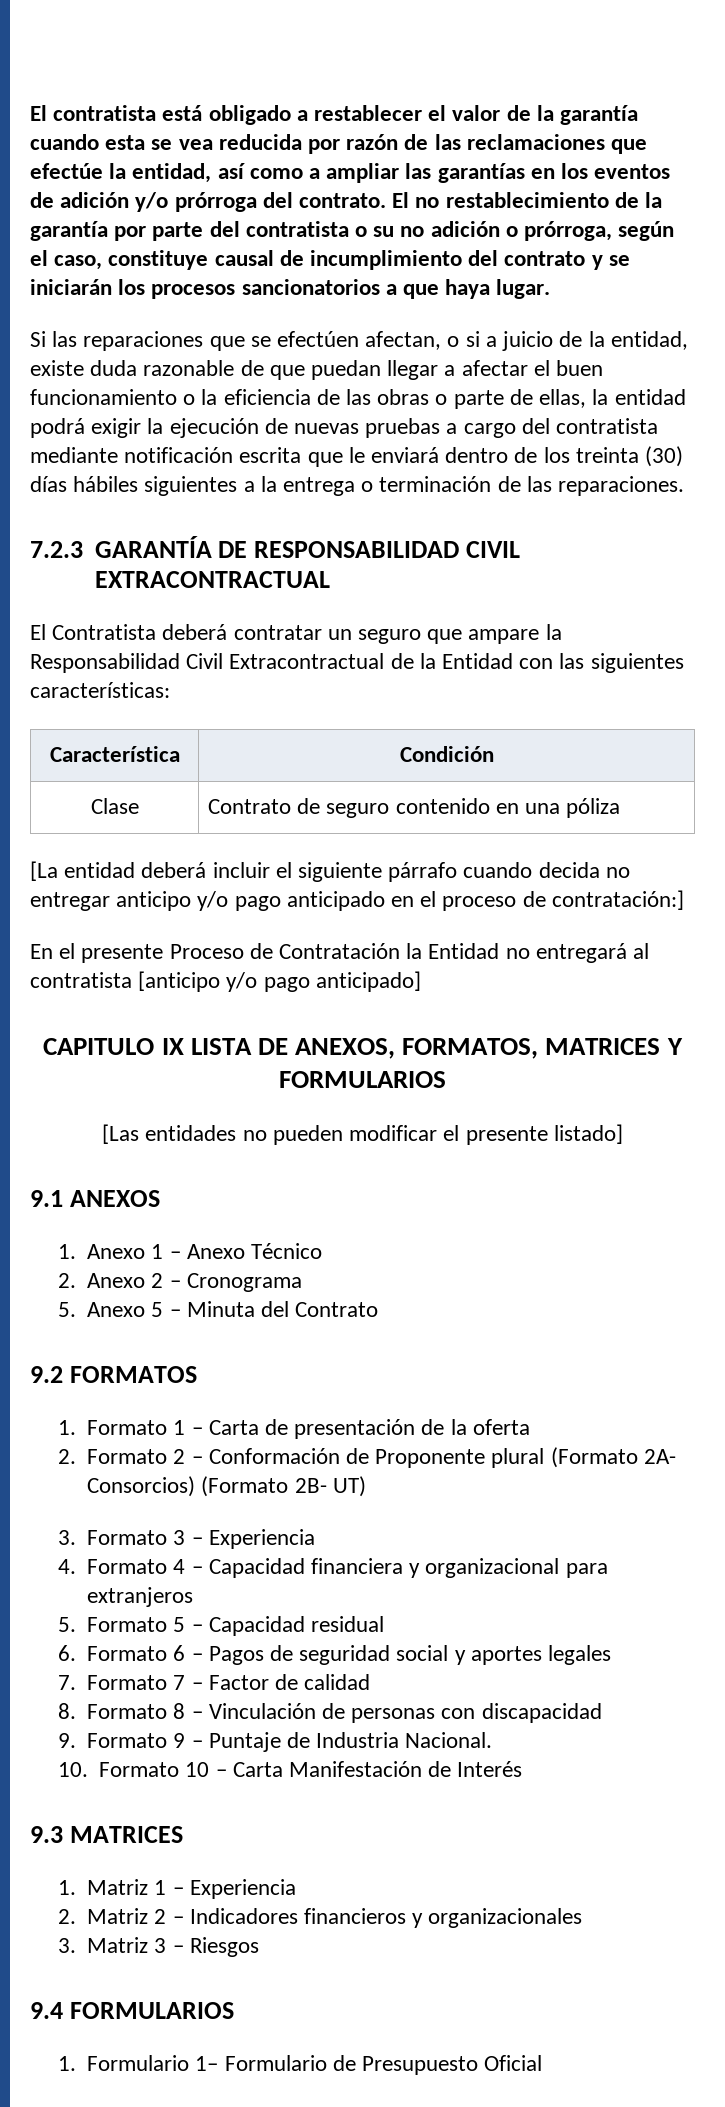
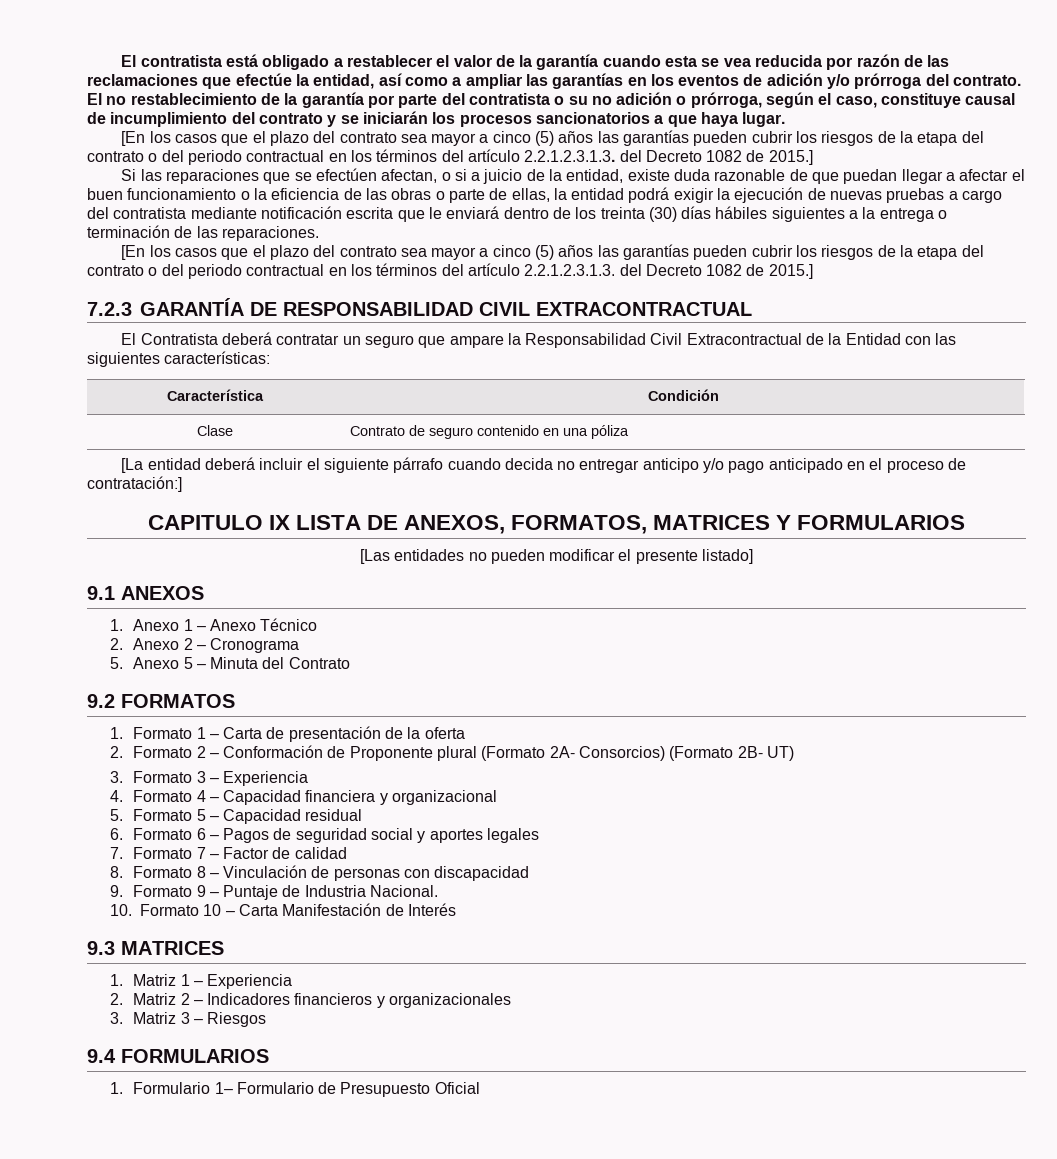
(551, 289) none -> [121,130,984,146] [87,149,813,165] // [En los casos que el plazo del contrato sea mayor a cinco (5) años las garantías pueden cubrir los riesgos de la etapa del contrato o del periodo contractual en los términos del artículo 2.2.1.2.3.1.3. del Decreto 1082 de 2015.]
(685, 486) none -> [121,244,984,260] [87,263,813,279] // [En los casos que el plazo del contrato sea mayor a cinco (5) años las garantías pueden cubrir los riesgos de la etapa del contrato o del periodo contractual en los términos del artículo 2.2.1.2.3.1.3. del Decreto 1082 de 2015.]
[30,943,650,963] [30,971,421,992] // En el presente Proceso de Contratación la Entidad no entregará al contratista [anticipo y/o pago anticipado] -> (182, 484) none
[565,1563,608,1578] [87,1587,194,1607] para extranjeros -> (498, 797) none

